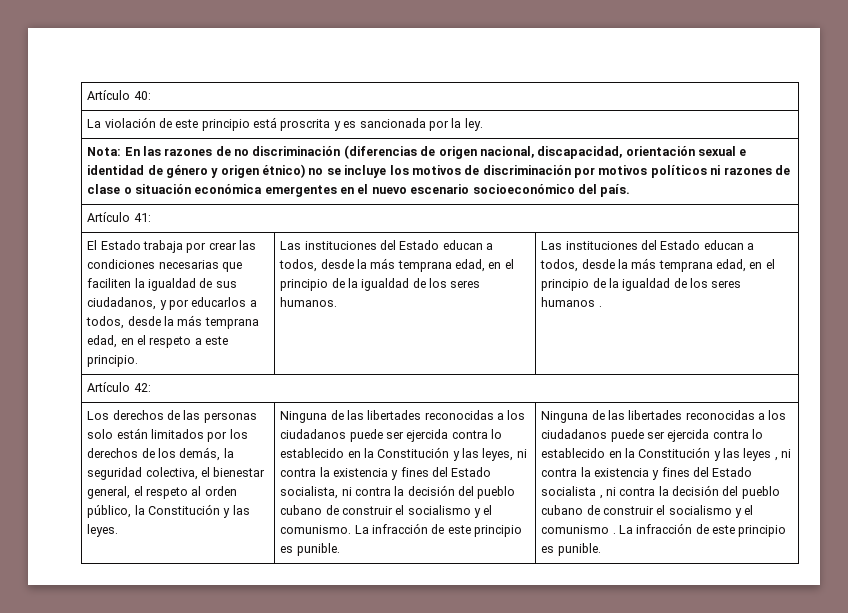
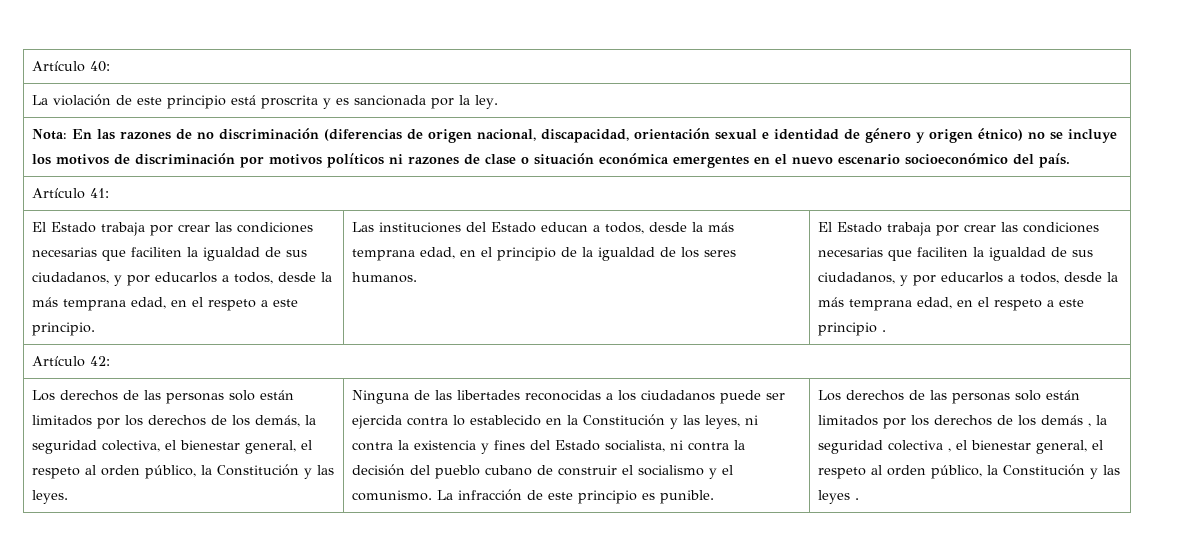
[541,240,755,250] [540,258,775,272] [541,278,742,291] [541,297,596,307] Las instituciones del Estado educan a todos, desde la más temprana edad, en el principio de la igualdad de los seres humanos -> [817,222,1099,236] [817,247,1093,261] [817,272,1118,286] [817,297,1084,311] [817,322,877,336] El Estado trabaja por crear las condiciones necesarias que faciliten la igualdad de sus ciudadanos, y por educarlos a todos, desde la más temprana edad, en el respeto a este principio
[541,410,787,423] [541,429,764,442] [541,448,622,458] Ninguna de las libertades reconocidas a los ciudadanos puede ser ejercida contra lo establecido en -> [817,390,1080,404] [817,415,1107,429] [817,440,1103,454] [817,465,982,479] Los derechos de las personas solo están limitados por los derechos de los demás , la seguridad colectiva , el bienestar general, el respeto al orden público,
[774,449,792,461] [541,467,753,480] [541,485,780,499] [541,505,754,518] [541,523,787,537] [541,543,601,556] , ni contra la existencia y fines del Estado socialista , ni contra la decisión del pueblo cubano de construir el socialismo y el comunismo . La infracción de este principio es punible. -> [854,498,859,500] .

